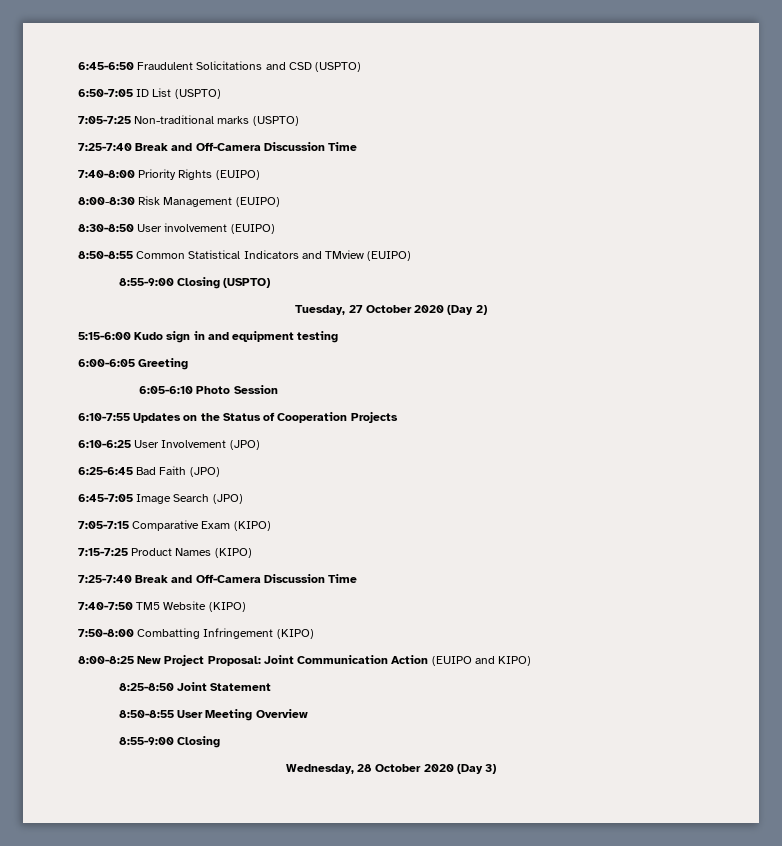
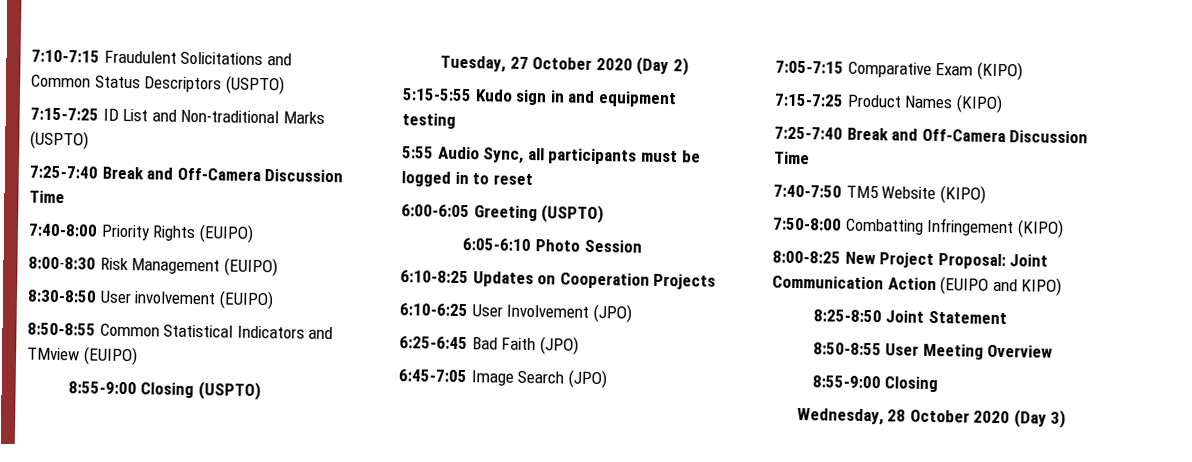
[78,62,134,70] 6:45-6:50 -> [31,49,100,63] 7:10-7:15
[288,62,362,72] [78,89,133,97] CSD (USPTO) // 6:50-7:05 -> [31,74,285,95] [30,107,99,121] Common Status Descriptors (USPTO) // 7:15-7:25
[174,89,221,99] [78,115,250,124] (USPTO) // 7:05-7:25 Non-traditional marks -> [151,109,325,124] and Non-traditional Marks
[78,332,131,340] 5:15-6:00 -> [402,88,472,102] 5:15-5:55
(339, 337) none -> [402,146,701,165] [401,171,533,187] // 5:55 Audio Sync, all participants must be logged in to reset
(189, 364) none -> [541,204,605,224] (USPTO)
[78,413,130,421] 6:10-7:55 -> [400,270,469,284] 6:10-8:25
[200,412,276,421] the Status of -> (557, 280) none

